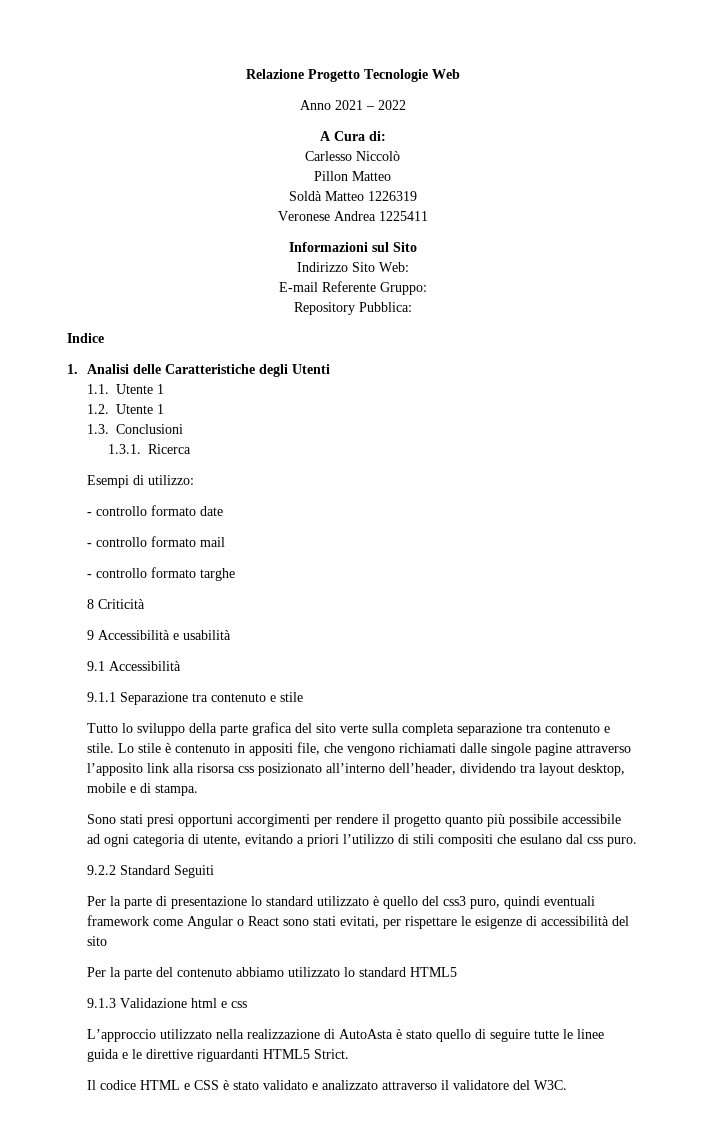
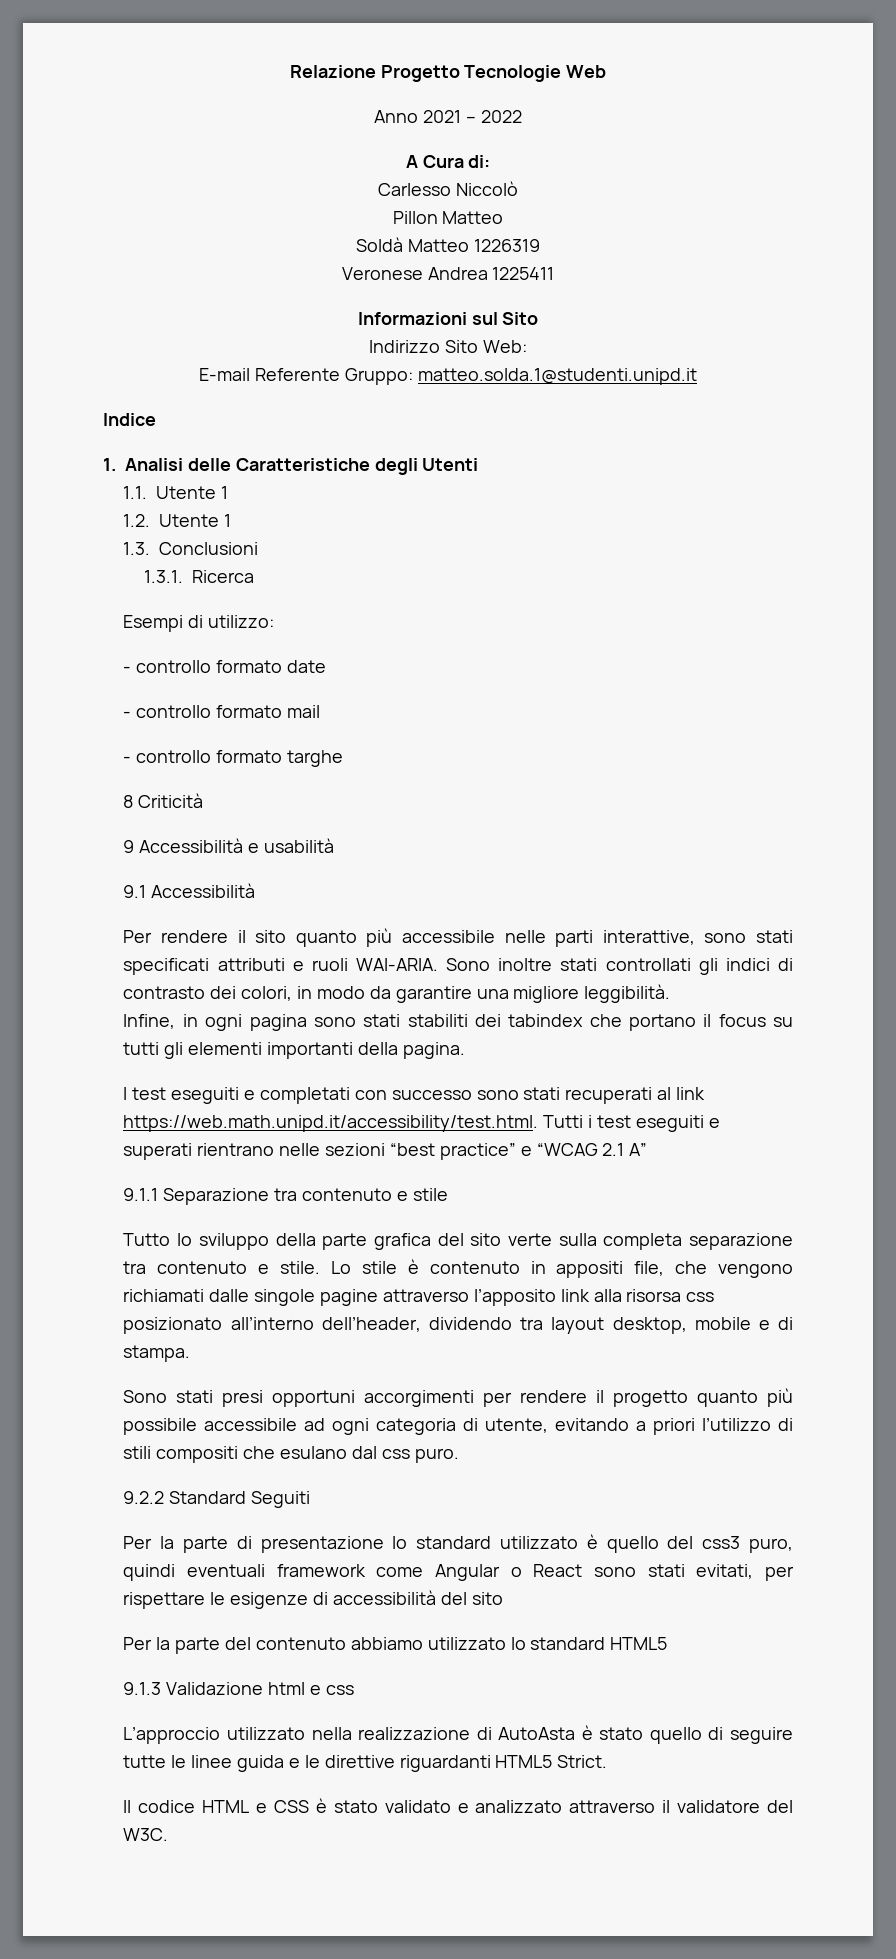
[293,302,412,315] // Repository Pubblica: -> [417,368,697,385] matteo.solda.1@studenti.unipd.it
(182, 666) none -> [123,928,793,947] [123,958,793,975] [123,984,671,1003] [123,1014,794,1031] [123,1042,465,1059] [123,1087,705,1104] [123,1115,720,1132] [123,1143,648,1160] // Per rendere il sito quanto più accessibile nelle parti interattive, sono stati specificati attributi e ruoli WAI-ARIA. Sono inoltre stati controllati gli indici di contrasto dei colori, in modo da garantire una migliore leggibilità. // Infine, in ogni pagina sono stati stabiliti dei tabindex che portano il focus su tutti gli elementi importanti della pagina. // I test eseguiti e completati con successo sono stati recuperati al link https://web.math.unipd.it/accessibility/test.html. Tutti i test eseguiti e superati rientrano nelle sezioni “best practice” e “WCAG 2.1 A”

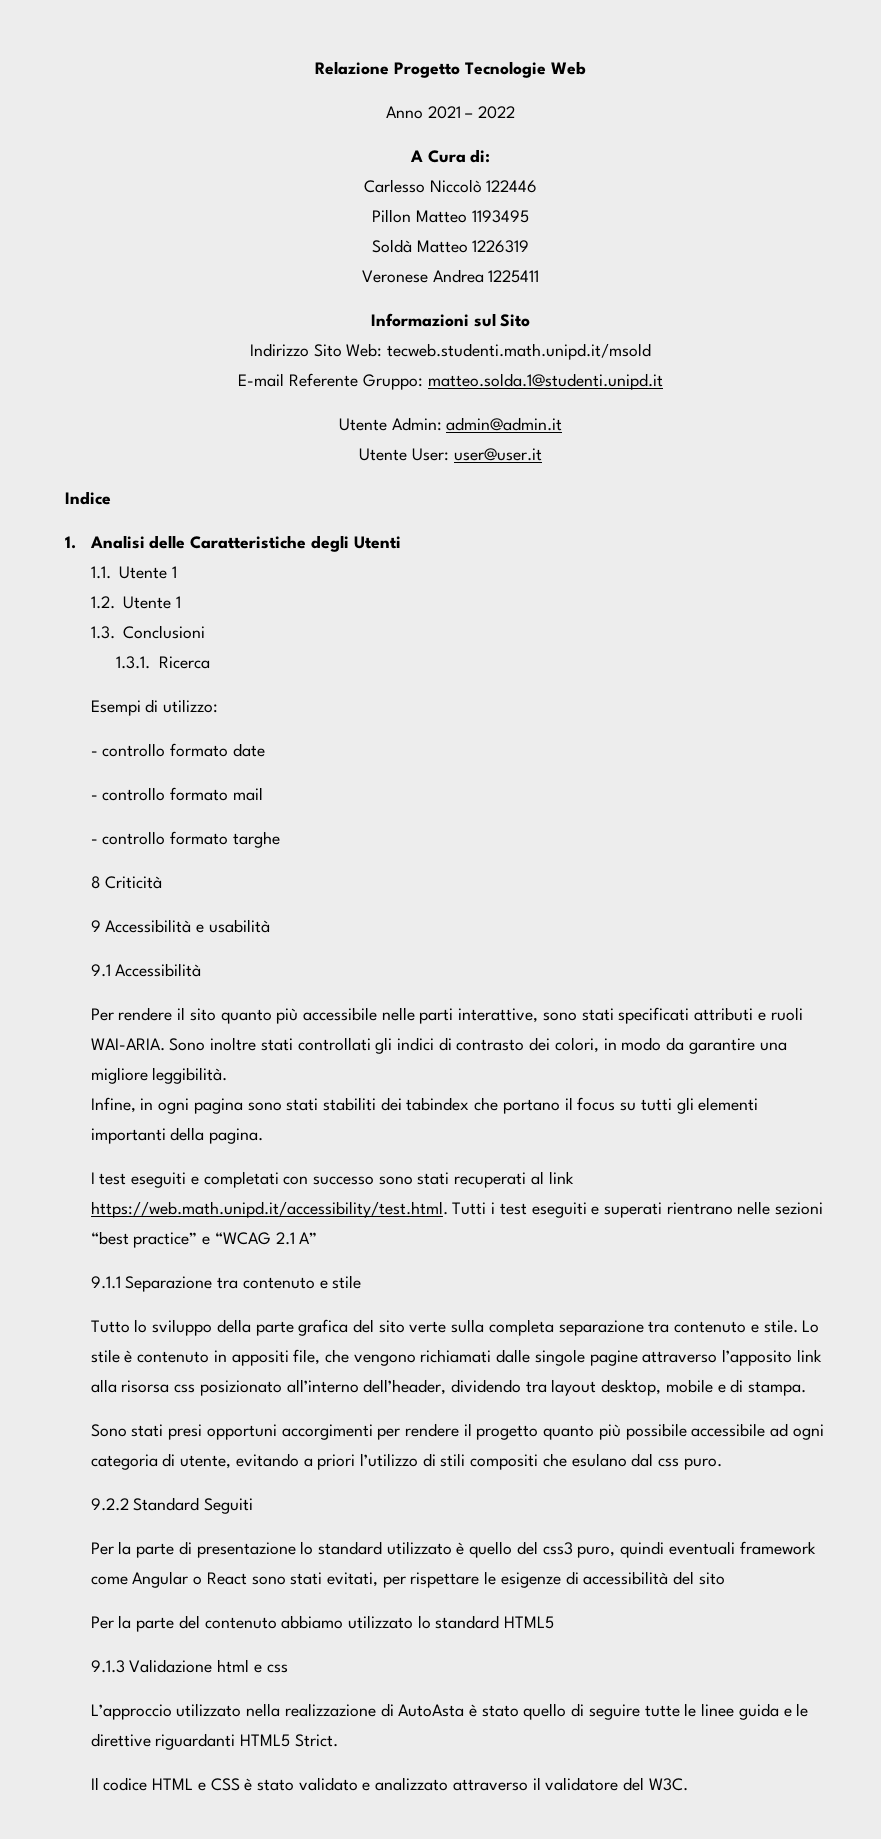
(518, 188) none -> [486,180,538,193] 122446
(504, 217) none -> [471,210,529,223] 1193495
(527, 346) none -> [387,343,652,360] tecweb.studenti.math.unipd.it/msold
(697, 376) none -> [338,417,563,431] [359,448,542,461] // Utente Admin: admin@admin.it // Utente User: user@user.it

